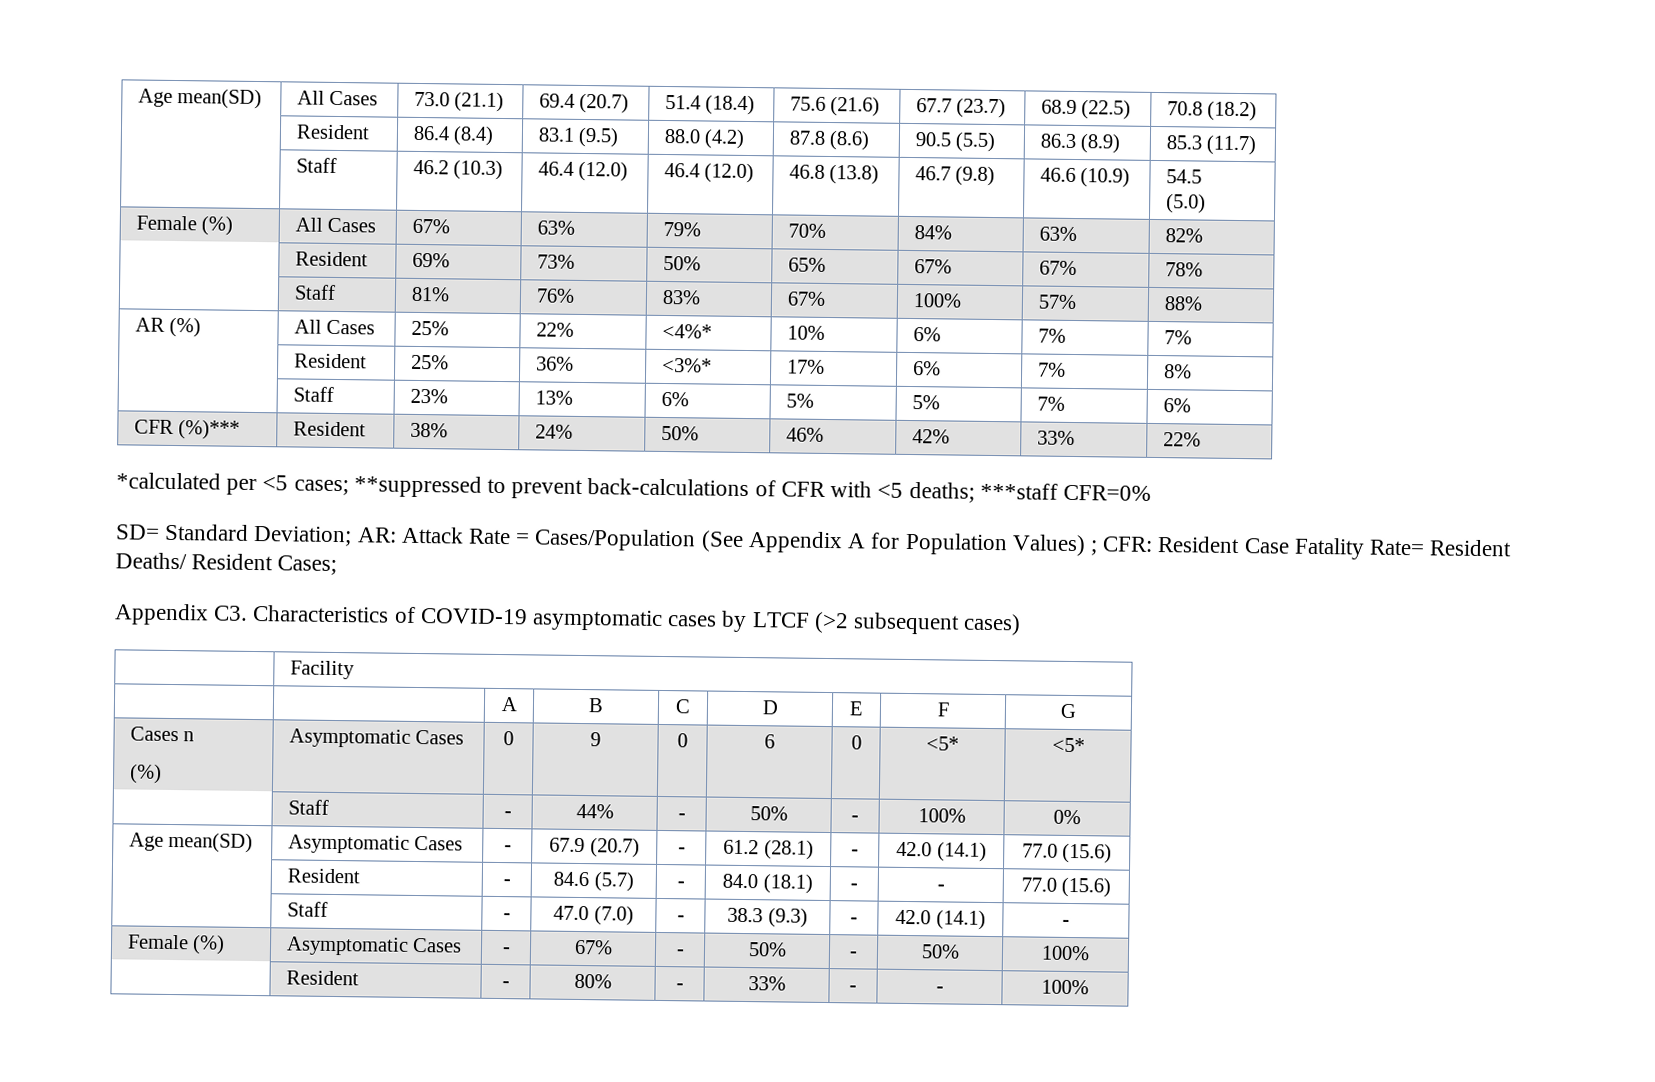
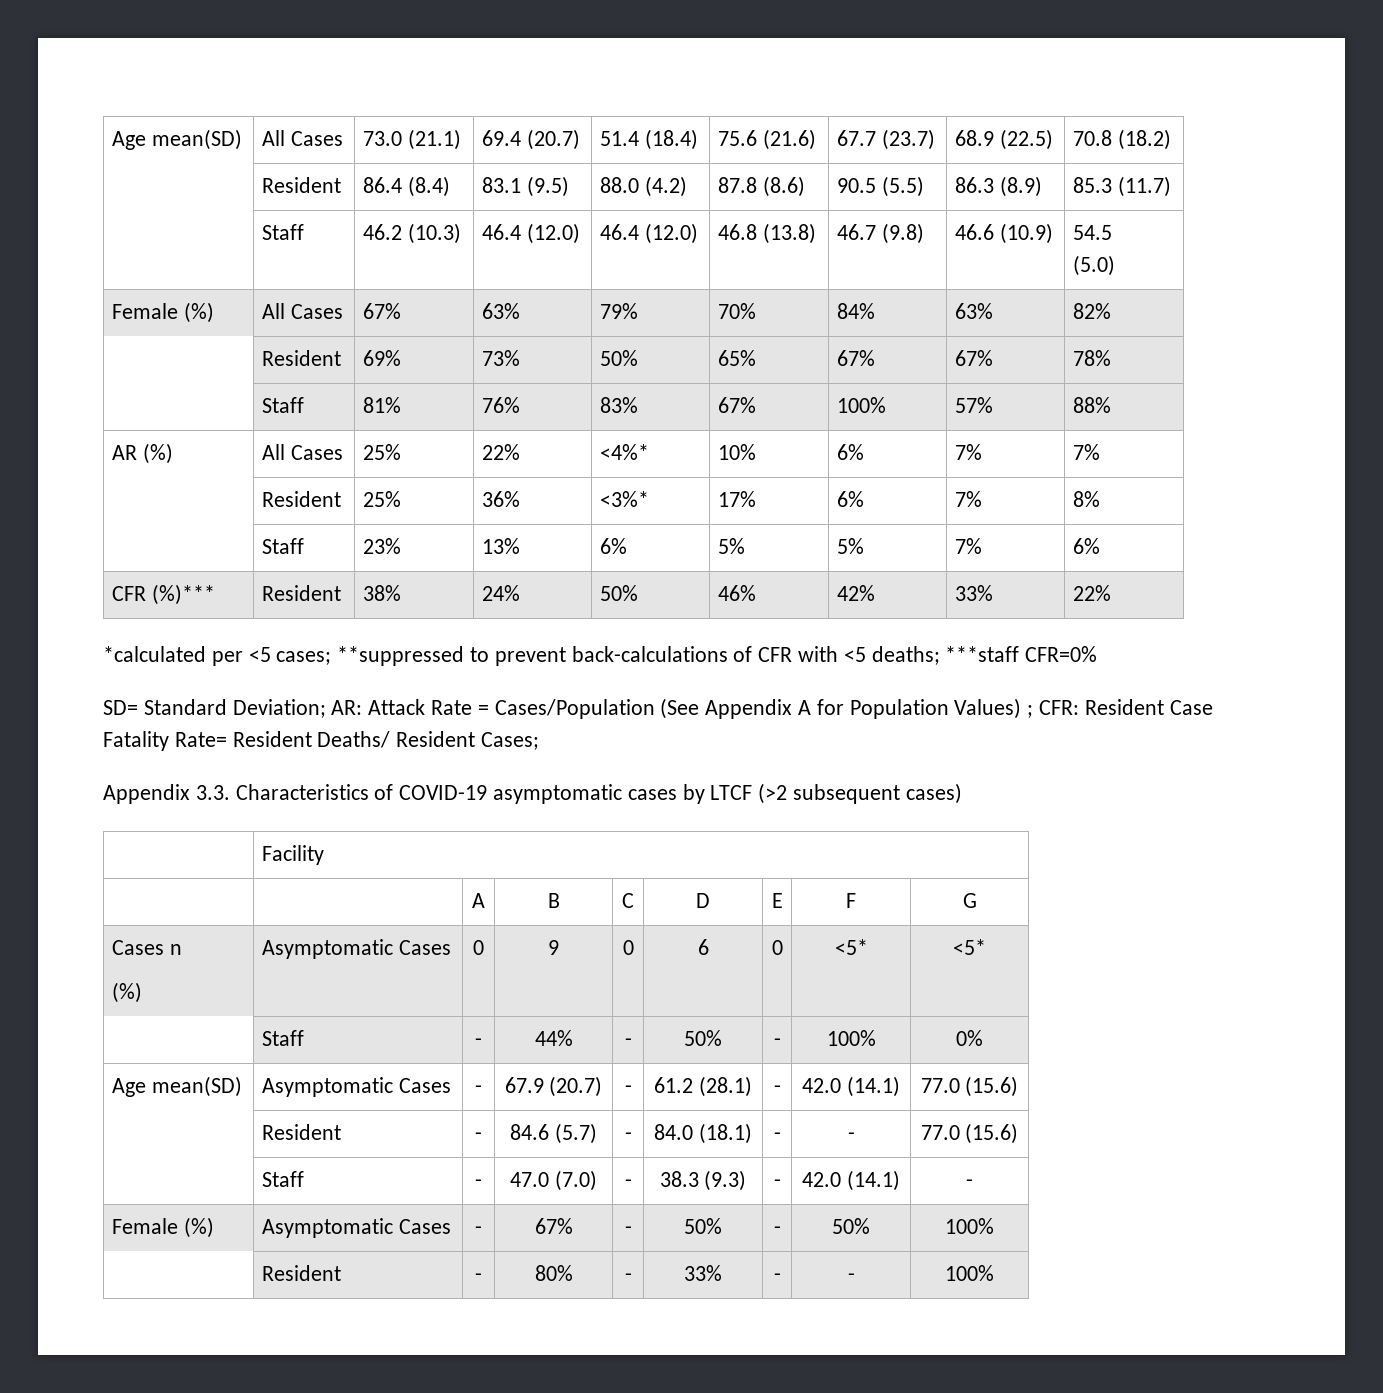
[213,605,249,621] C3. -> [195,785,230,800] 3.3.

